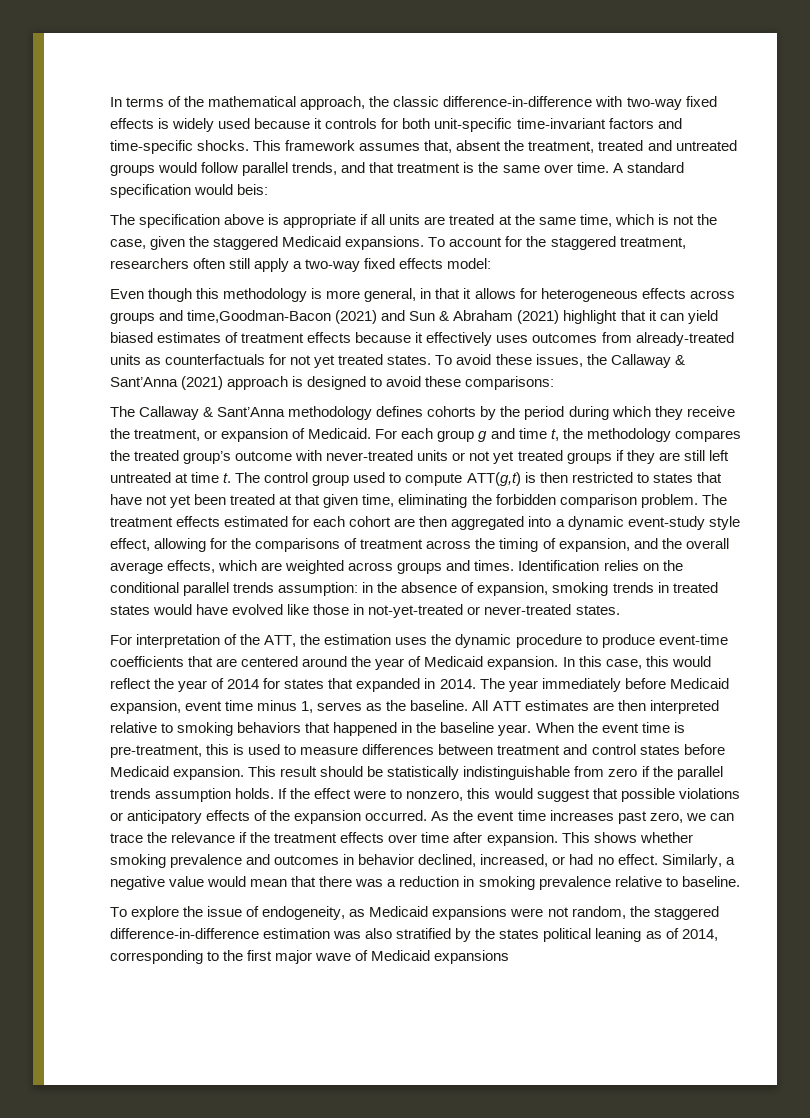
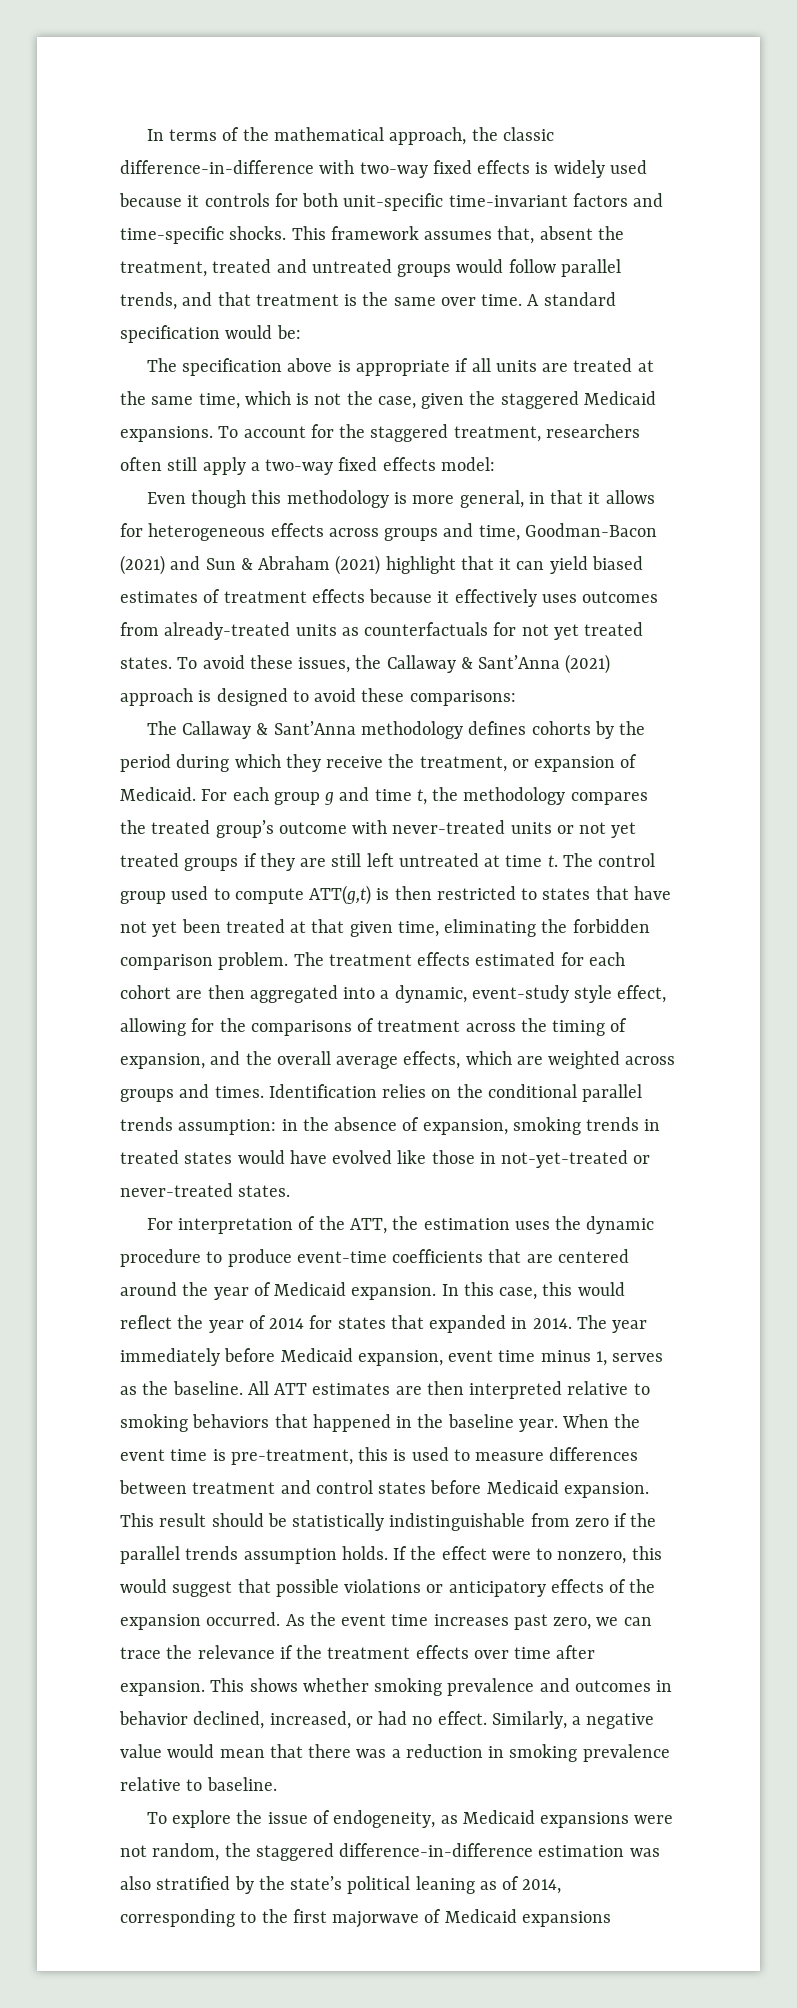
[237,184,269,195] beis: -> [276,325,301,339] be:
[187,310,332,323] time,Goodman-Bacon -> [478,523,657,541] time, Goodman-Bacon
[567,516,624,530] dynamic -> [394,985,467,1003] dynamic,
[499,929,540,939] states -> [290,1876,343,1890] state’s
[275,950,352,964] major wave -> [332,1911,420,1928] majorwave

